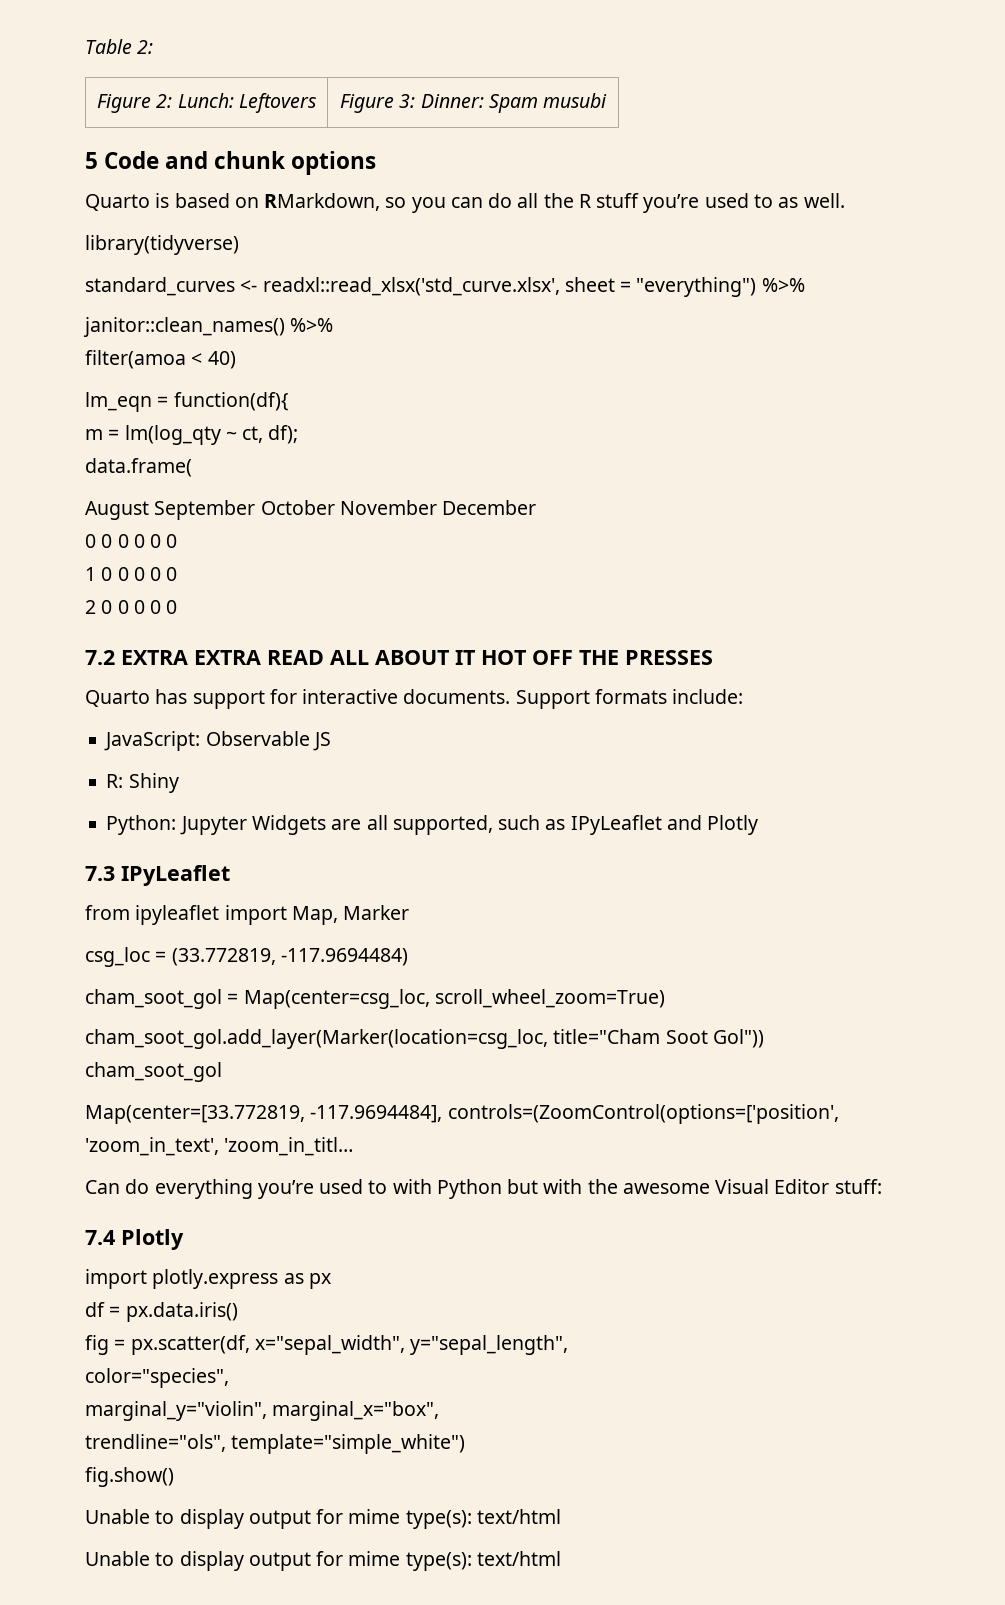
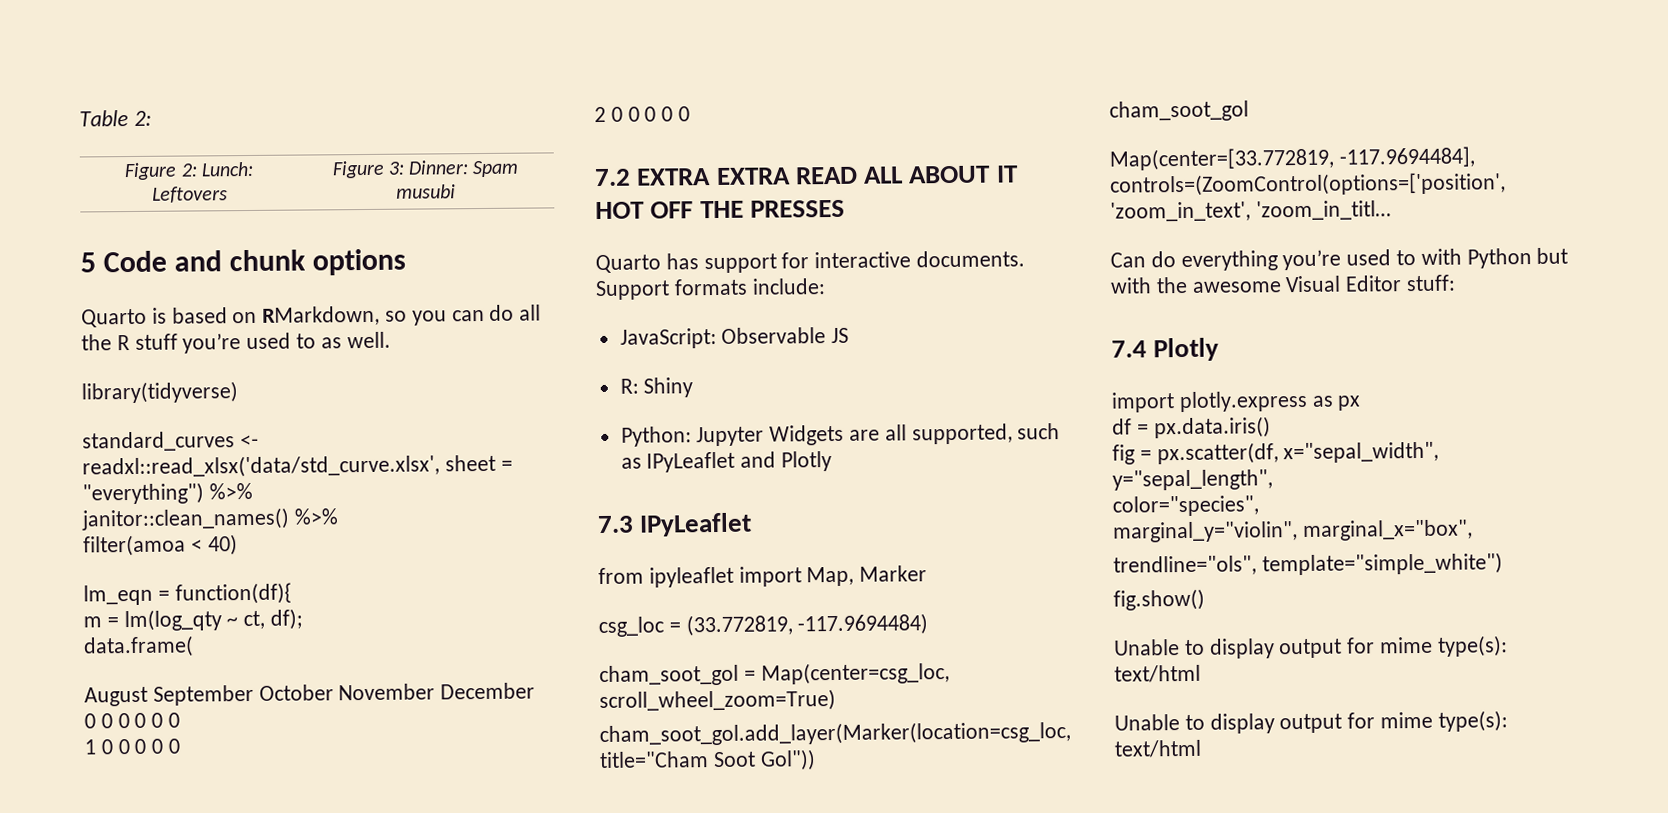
[262,277,560,296] readxl::read_xlsx('std_curve.xlsx', -> [82,454,440,479] readxl::read_xlsx('data/std_curve.xlsx',

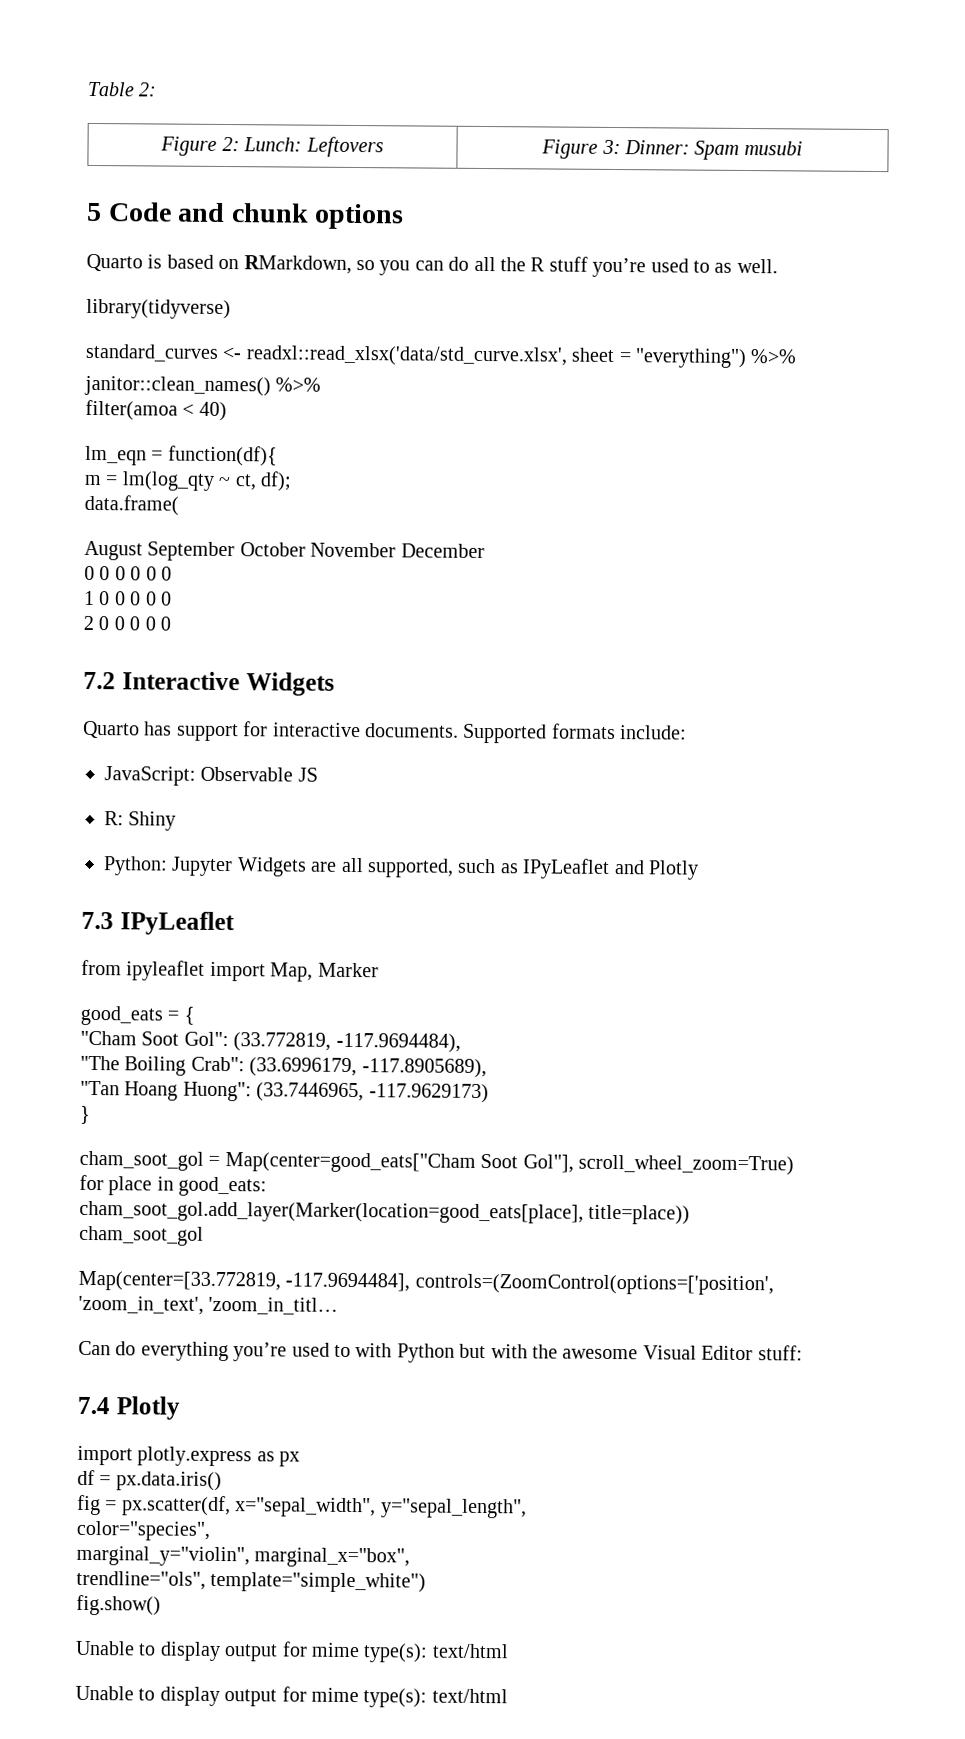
[636,165,1019,186] [595,199,845,220] EXTRA EXTRA READ ALL ABOUT IT HOT OFF THE PRESSES -> [121,671,335,696] Interactive Widgets
[595,280,670,301] Support -> [462,723,548,744] Supported
[598,613,929,638] [599,662,950,687] [599,688,836,713] [599,720,1071,747] [599,749,816,771] csg_loc = (33.772819, -117.9694484) // cham_soot_gol = Map(center=csg_loc, scroll_wheel_zoom=True) // cham_soot_gol.add_layer(Marker(location=csg_loc, title="Cham Soot Gol")) -> [80,1005,195,1026] [80,1030,461,1053] [80,1055,487,1079] [80,1080,489,1104] [80,1105,91,1124] [79,1150,794,1176] [79,1174,268,1197] [79,1200,691,1225] good_eats = { // "Cham Soot Gol": (33.772819, -117.9694484), // "The Boiling Crab": (33.6996179, -117.8905689), // "Tan Hoang Huong": (33.7446965, -117.9629173) // } // cham_soot_gol = Map(center=good_eats["Cham Soot Gol"], scroll_wheel_zoom=True) // for place in good_eats: // cham_soot_gol.add_layer(Marker(location=good_eats[place], title=place))

